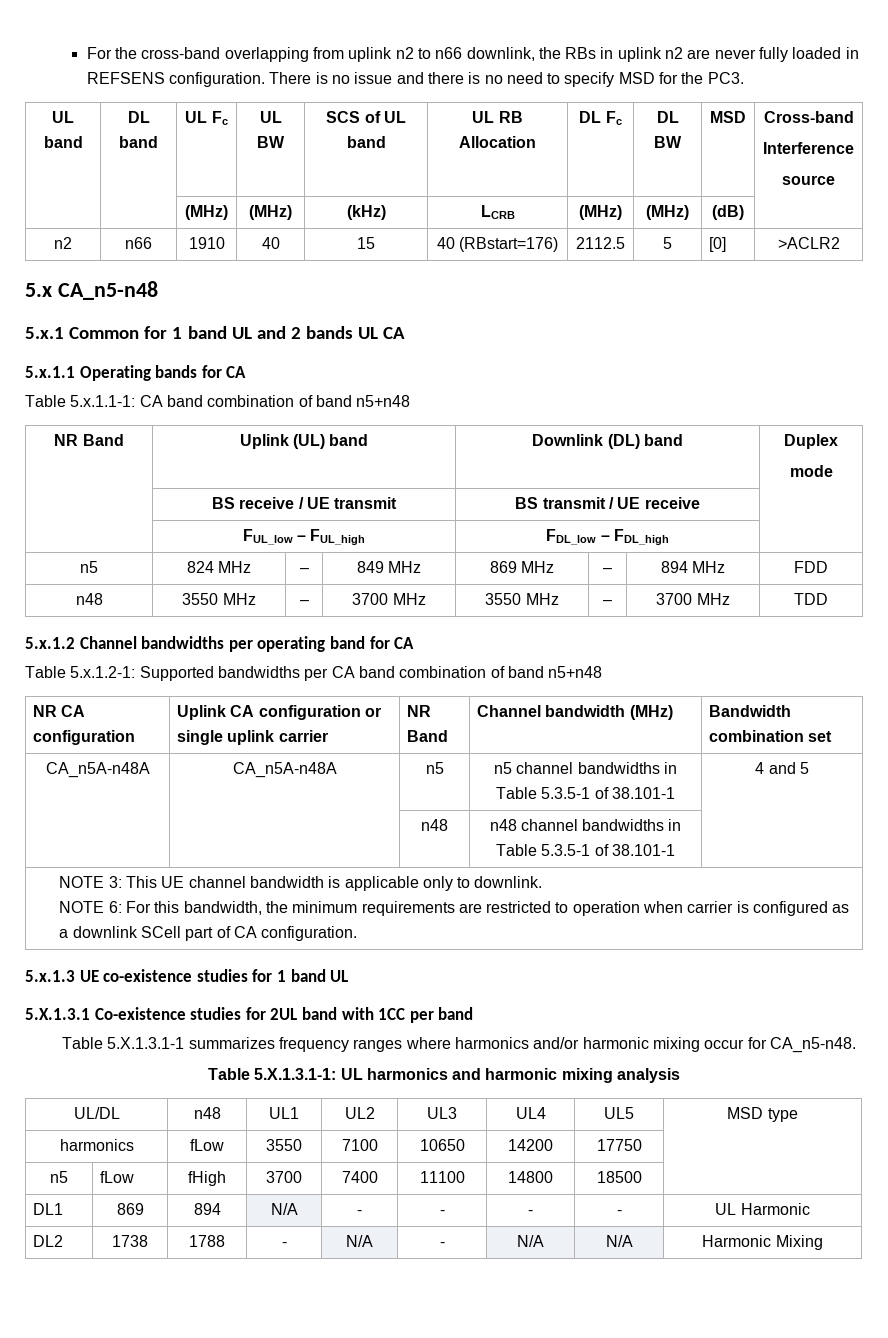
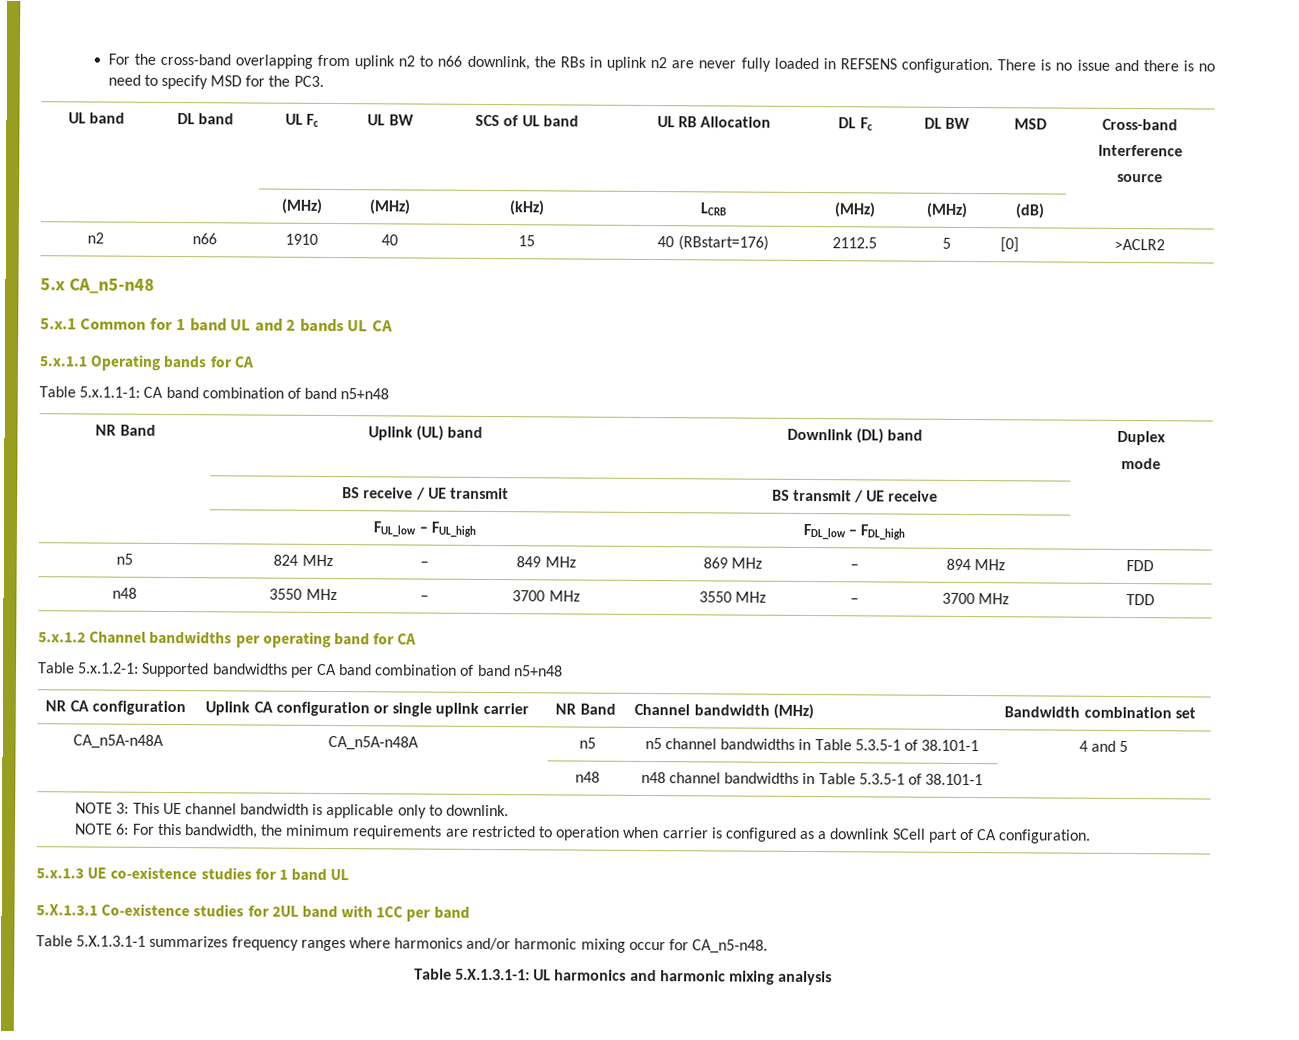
[73,1107,120,1119] [193,1107,221,1119] [269,1107,299,1119] [344,1107,375,1119] [427,1107,457,1119] [515,1107,546,1119] [604,1107,634,1119] [727,1107,798,1122] [59,1139,134,1151] [190,1139,224,1151] [266,1139,302,1151] [341,1139,378,1151] [419,1139,465,1151] [508,1139,553,1151] [596,1139,642,1151] [50,1171,68,1183] [99,1171,134,1183] [188,1171,226,1186] [266,1171,302,1183] [341,1171,378,1183] [419,1171,465,1183] [508,1171,553,1183] [596,1171,642,1183] [32,1203,63,1215] [116,1203,144,1215] [193,1203,221,1215] [270,1203,298,1215] [357,1210,362,1215] [439,1210,445,1215] [528,1210,533,1215] [616,1210,622,1215] [715,1203,810,1215] [32,1235,63,1247] [112,1235,148,1247] [189,1235,225,1247] [281,1242,287,1247] [346,1235,373,1247] [439,1242,445,1247] [517,1235,544,1247] [605,1235,633,1247] [702,1235,823,1250] // UL/DL | n48 | UL1 | UL2 | UL3 | UL4 | UL5 | MSD type // harmonics | fLow | 3550 | 7100 | 10650 | 14200 | 17750 | // n5 | fLow | fHigh | 3700 | 7400 | 11100 | 14800 | 18500 | // DL1 | 869 | 894 | N/A | - | - | - | - | UL Harmonic // DL2 | 1738 | 1788 | - | N/A | - | N/A | N/A | Harmonic Mixing -> (833, 978) none

